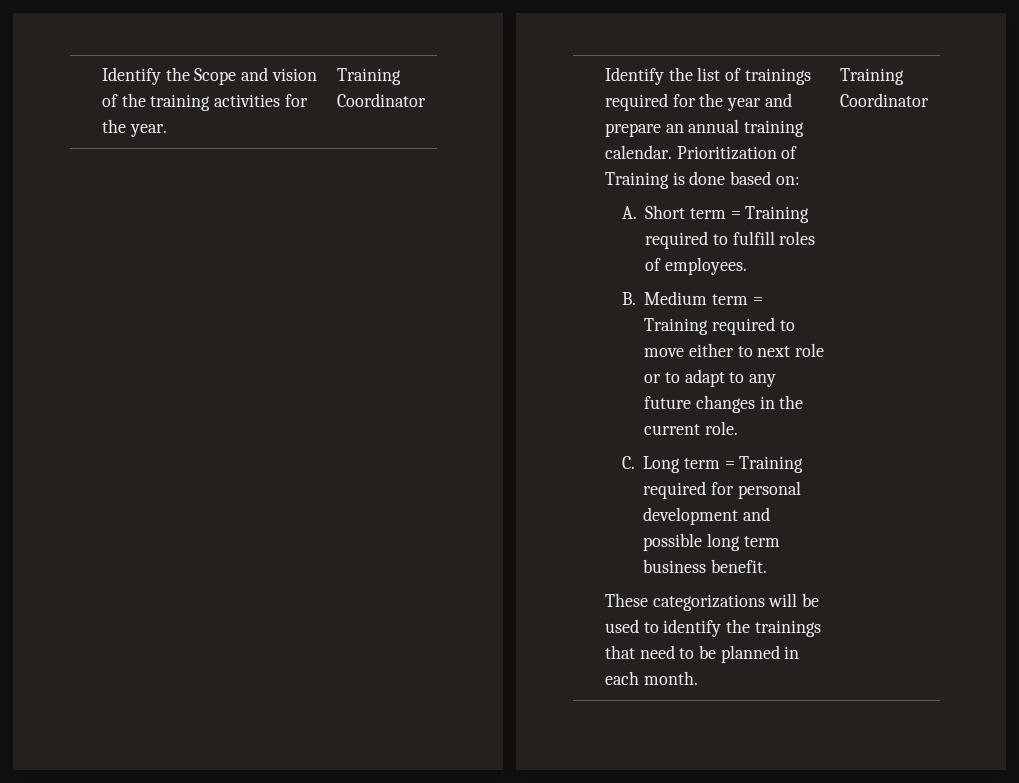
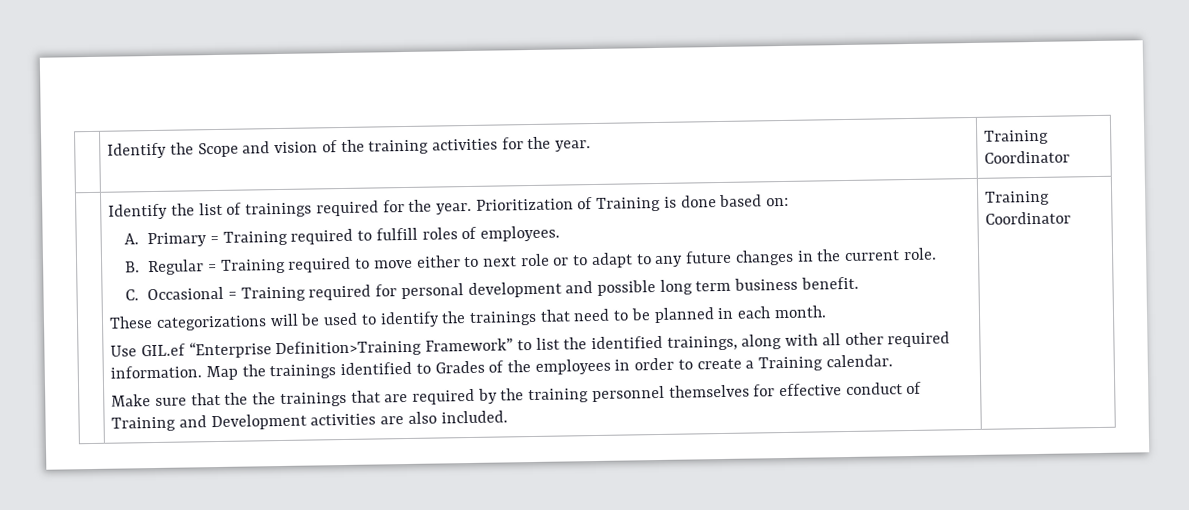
[726,93,792,111] [604,119,804,137] [604,145,672,159] year and prepare an annual training calendar. -> [435,202,472,215] year.
[645,205,727,219] Short term -> [147,232,208,248] Primary
[644,291,749,305] Medium term -> [148,259,205,276] Regular
[643,456,721,473] Long term -> [147,286,225,301] Occasional
(698, 678) none -> [110,331,951,359] [110,354,893,381] [111,381,923,408] [111,410,508,432] // Use GIL.ef “Enterprise Definition>Training Framework” to list the identified trainings, along with all other required information. Map the trainings identified to Grades of the employees in order to create a Training calendar. // Make sure that the the trainings that are required by the training personnel themselves for effective conduct of Training and Development activities are also included.

